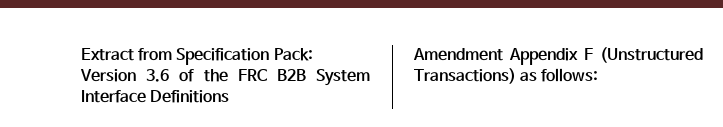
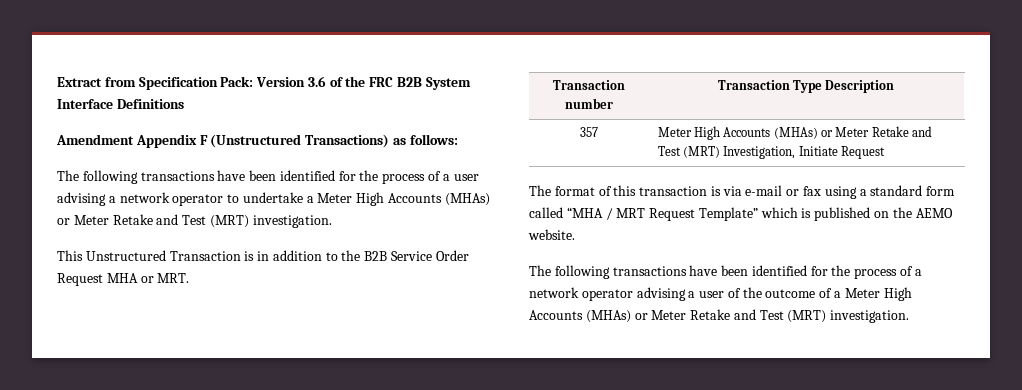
(599, 75) none -> [57,170,479,184] [57,192,490,206] [57,214,332,228] [57,250,469,261] [57,273,190,286] [552,80,625,90] [564,98,613,109] [717,80,895,93] [579,127,598,137] [657,126,933,140] [657,146,886,159] [529,185,956,199] [529,207,953,221] [528,229,575,240] [529,265,922,279] [529,287,912,301] [529,309,910,323] // The following transactions have been identified for the process of a user advising a network operator to undertake a Meter High Accounts (MHAs) or Meter Retake and Test (MRT) investigation. // This Unstructured Transaction is in addition to the B2B Service Order Request MHA or MRT. // Transaction number | Transaction Type Description // 357 | Meter High Accounts (MHAs) or Meter Retake and Test (MRT) Investigation, Initiate Request // The format of this transaction is via e-mail or fax using a standard form called “MHA / MRT Request Template” which is published on the AEMO website. // The following transactions have been identified for the process of a network operator advising a user of the outcome of a Meter High Accounts (MHAs) or Meter Retake and Test (MRT) investigation.

